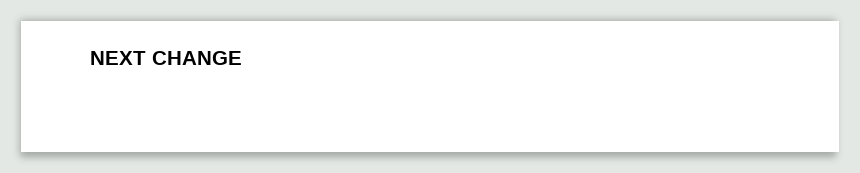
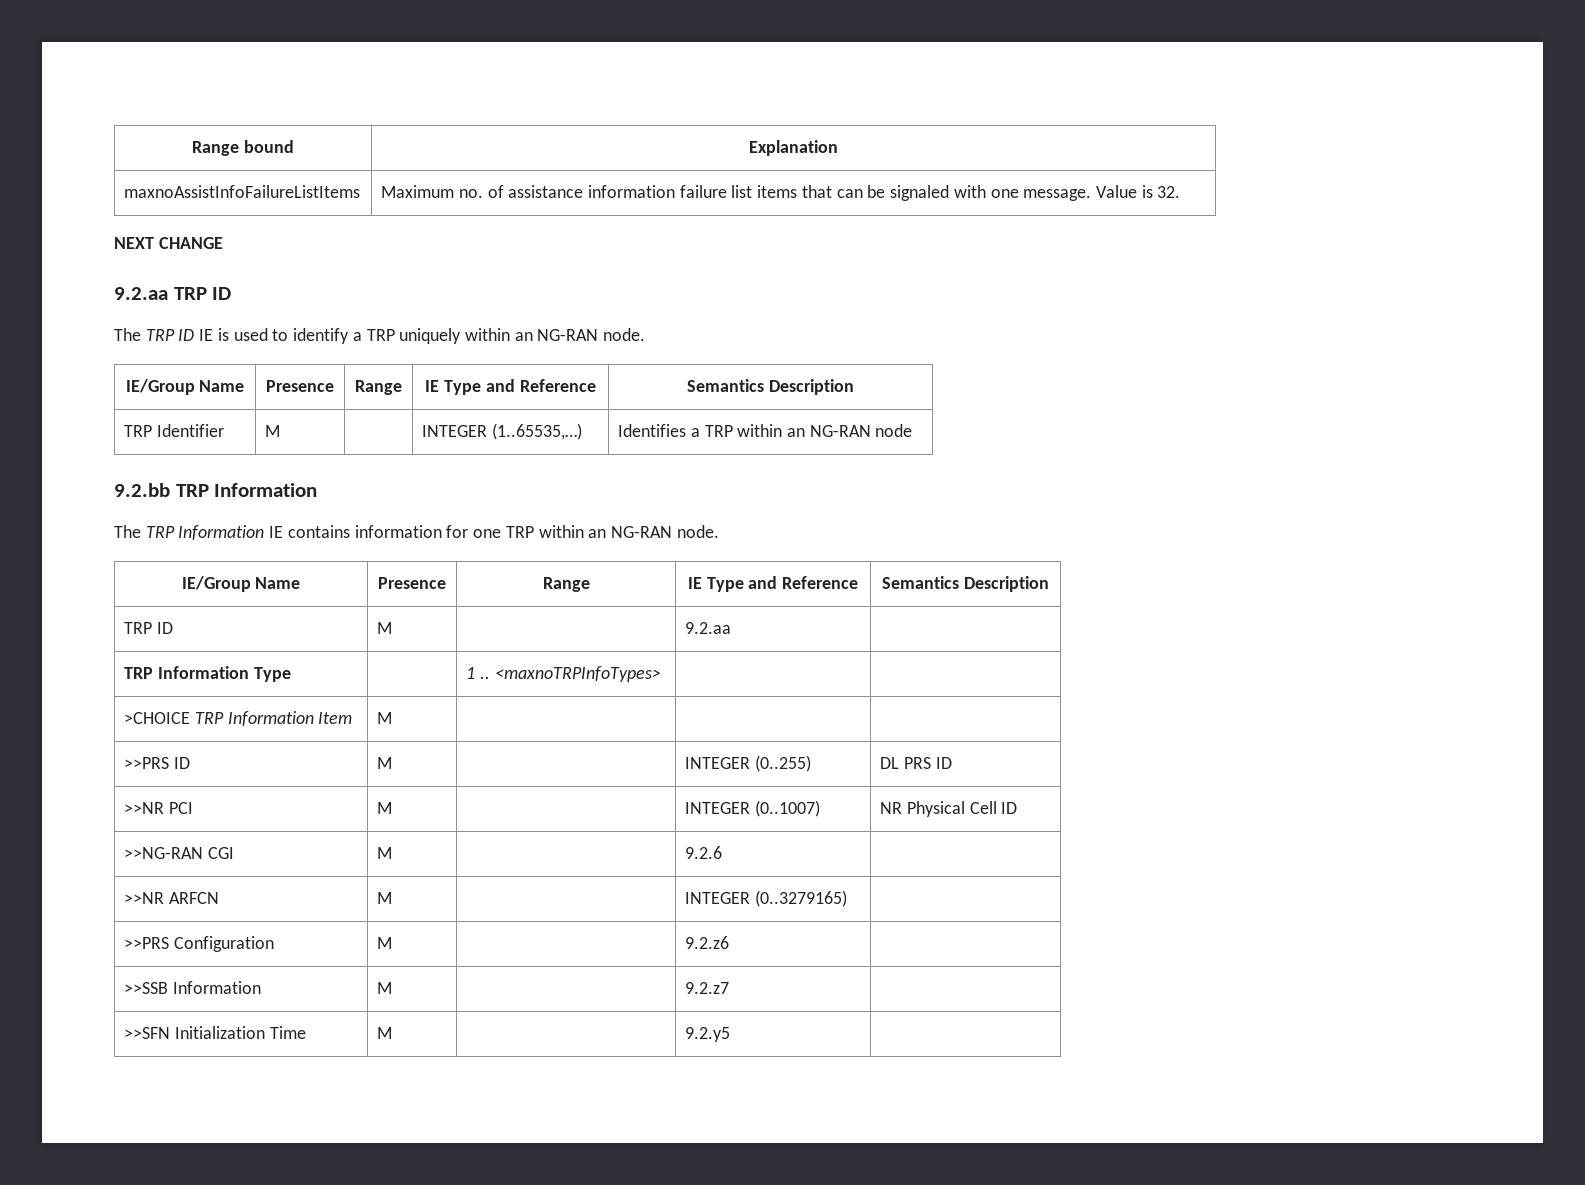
[90,51,242,65] NEXT CHANGE -> [192,140,294,156] [749,140,838,156] [124,185,361,198] [381,185,1181,201] [114,237,223,249] [114,287,232,300] [114,328,646,344] [125,379,245,395] [266,380,334,392] [355,380,402,395] [425,379,596,395] [687,379,854,395] [124,424,224,437] [265,425,281,437] [422,423,582,440] [618,424,913,437] [114,483,318,497] [114,525,719,540] [181,576,301,592] [378,577,446,589] [542,577,590,592] [687,576,859,592] [882,576,1049,592] [124,622,173,634] [377,622,393,634] [685,622,732,634] [124,666,291,682] [466,666,661,682] [124,711,353,726] [377,712,393,724] [124,757,190,769] [377,757,393,769] [685,755,811,772] [880,757,952,769] [124,802,193,814] [377,802,393,814] [685,800,820,817] [880,801,1018,817] [124,847,234,859] [377,847,393,859] [685,846,723,859] [124,892,219,904] [377,892,393,904] [685,890,847,907] [124,936,274,952] [377,937,393,949] [685,936,730,949] [124,981,261,994] [377,982,393,994] [685,982,730,994] [124,1026,306,1039] [377,1027,393,1039] [685,1027,731,1042] Range bound | Explanation // maxnoAssistInfoFailureListItems | Maximum no. of assistance information failure list items that can be signaled with one message. Value is 32. // NEXT CHANGE // 9.2.aa TRP ID // The TRP ID IE is used to identify a TRP uniquely within an NG-RAN node. // IE/Group Name | Presence | Range | IE Type and Reference | Semantics Description // TRP Identifier | M | | INTEGER (1..65535,…) | Identifies a TRP within an NG-RAN node // 9.2.bb TRP Information // The TRP Information IE contains information for one TRP within an NG-RAN node. // IE/Group Name | Presence | Range | IE Type and Reference | Semantics Description // TRP ID | M | | 9.2.aa | // TRP Information Type | | 1 .. <maxnoTRPInfoTypes> | | // >CHOICE TRP Information Item | M | | | // >>PRS ID | M | | INTEGER (0..255) | DL PRS ID // >>NR PCI | M | | INTEGER (0..1007) | NR Physical Cell ID // >>NG-RAN CGI | M | | 9.2.6 | // >>NR ARFCN | M | | INTEGER (0..3279165) | // >>PRS Configuration | M | | 9.2.z6 | // >>SSB Information | M | | 9.2.z7 | // >>SFN Initialization Time | M | | 9.2.y5 |

